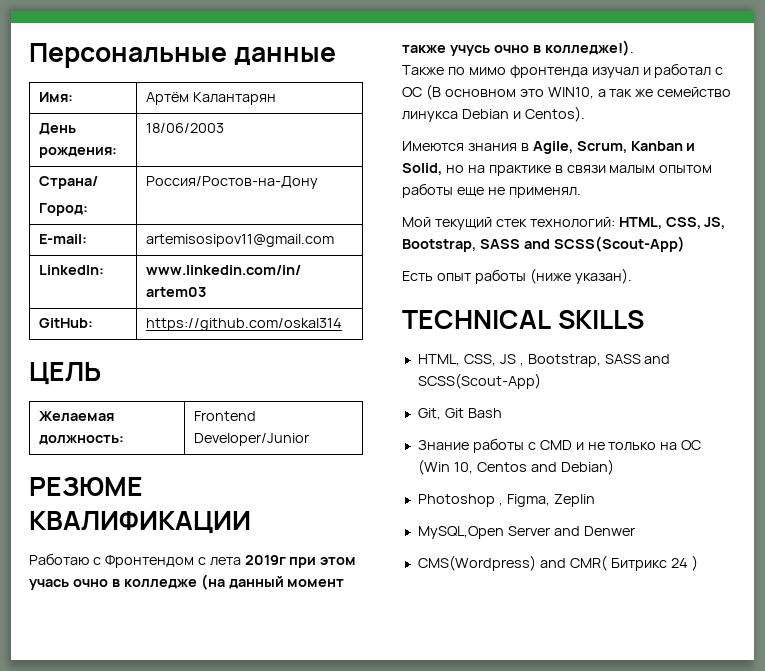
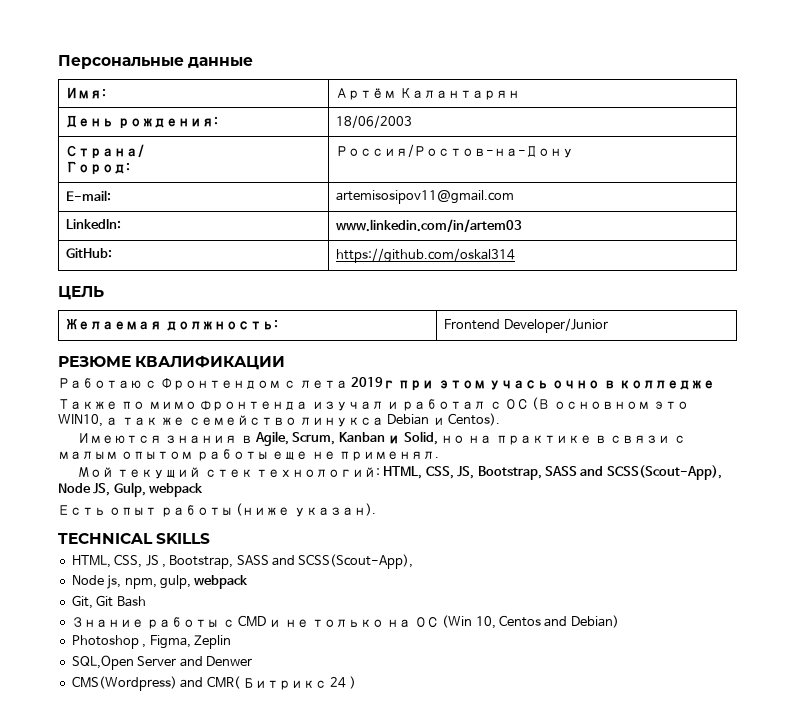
[200,574,345,590] [402,40,634,56] (на данный момент также учусь очно в колледже!). -> (716, 385) none
(606, 169) none -> [673,435,686,443] с
[553,236,685,252] SCSS(Scout-App) -> [606,465,722,480] [58,482,204,497] SCSS(Scout-App), Node JS, Gulp, webpack
[417,373,541,389] SCSS(Scout-App) -> [298,554,414,569] [71,575,249,589] SCSS(Scout-App), // Node js, npm, gulp, webpack
[417,526,504,539] MySQL,Open -> [71,655,134,670] SQL,Open

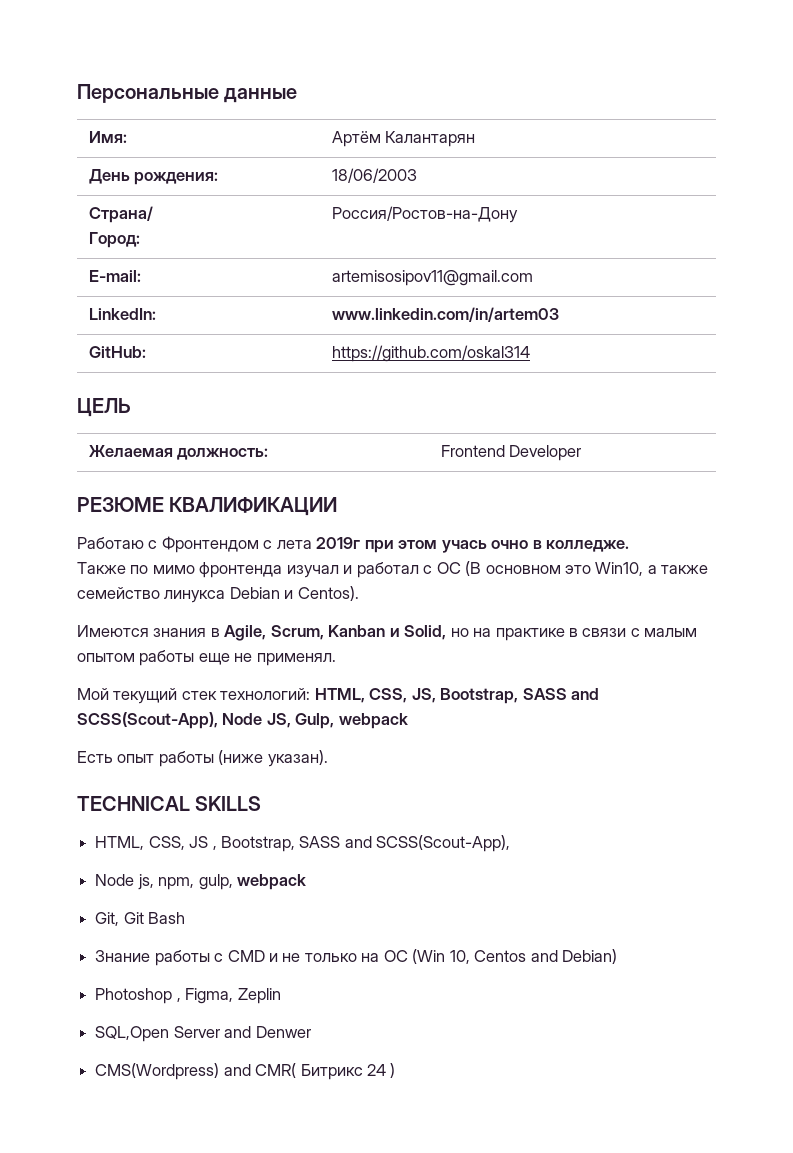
[503,318,608,333] Developer/Junior -> [509,445,582,461] Developer
[619,380,716,390] колледже -> [546,540,630,552] колледже.
[58,414,186,427] WIN10, а так же -> [595,562,709,576] Win10, а также

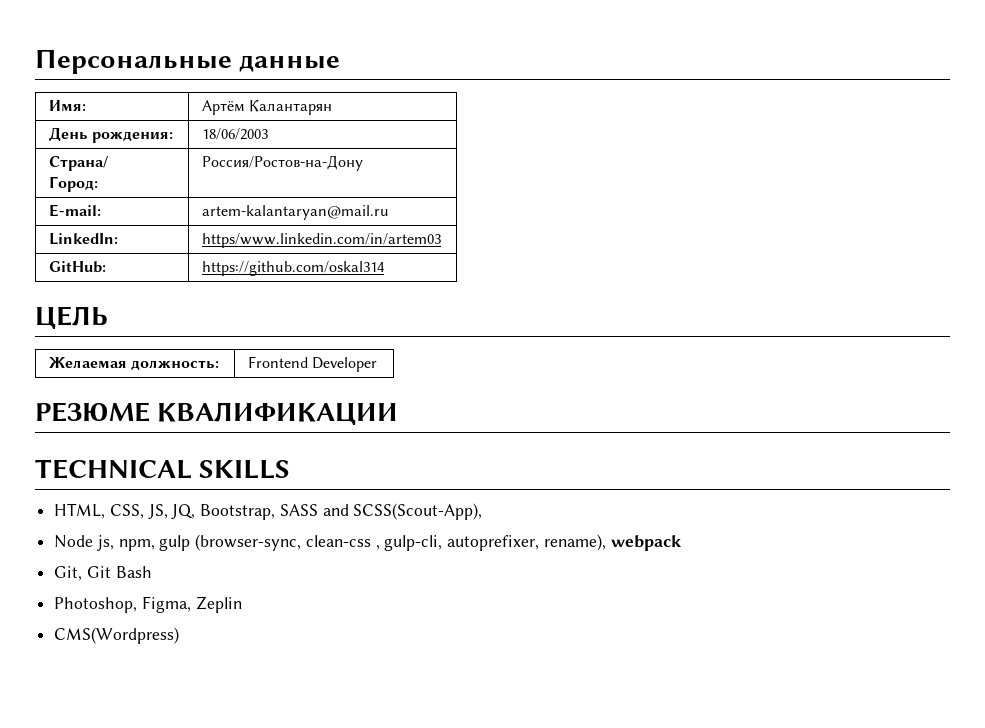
[331,270,533,286] artemisosipov11@gmail.com -> [201,205,389,220] artem-kalantaryan@mail.ru
[331,307,559,322] www.linkedin.com/in/artem03 -> [201,233,441,248] https/www.linkedin.com/in/artem03
[77,536,630,553] [77,561,709,578] [77,586,359,603] [77,625,698,641] [77,650,336,666] [77,688,600,704] [77,712,408,729] [77,750,328,767] // Работаю с Фронтендом с лета 2019г при этом учась очно в колледже. // Также по мимо фронтенда изучал и работал с ОС (В основном это Win10, а также семейство линукса Debian и Centos). // Имеются знания в Agile, Scrum, Kanban и Solid, но на практике в связи с малым опытом работы еще не применял. // Мой текущий стек технологий: HTML, CSS, JS, Bootstrap, SASS and SCSS(Scout-App), Node JS, Gulp, webpack // Есть опыт работы (ниже указан). -> (399, 413) none
[189,836,217,850] JS , -> [147,504,196,519] JS, JQ,
[198,874,306,890] [95,912,186,926] [95,949,618,966] [95,988,281,1004] [95,1026,311,1042] [95,1063,396,1080] gulp, webpack // Git, Git Bash // Знание работы с CMD и не только на ОС (Win 10, Centos and Debian) // Photoshop , Figma, Zeplin // SQL,Open Server and Denwer // CMS(Wordpress) and CMR( Битрикс 24 ) -> [159,534,682,551] [54,566,152,581] [54,596,242,613] [54,627,180,644] gulp (browser-sync, clean-css , gulp-cli, autoprefixer, rename), webpack // Git, Git Bash // Photoshop, Figma, Zeplin // CMS(Wordpress)

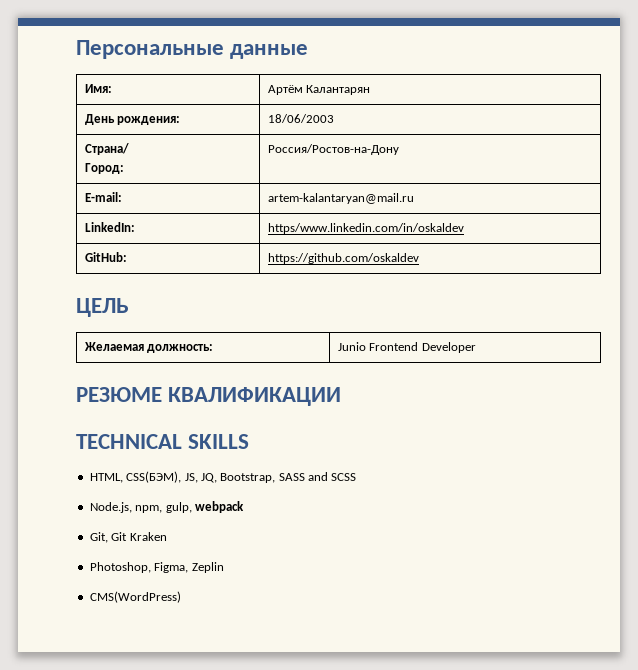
[201,233,441,248] https/www.linkedin.com/in/artem03 -> [268,223,465,234] https/www.linkedin.com/in/oskaldev
[201,261,385,276] https://github.com/oskal314 -> [268,253,420,264] https://github.com/oskaldev
(219, 365) none -> [338,342,367,351] Junio
[109,504,144,519] CSS, -> [126,471,182,483] CSS(БЭМ),
[353,503,483,520] [54,534,606,551] SCSS(Scout-App), // Node js, npm, gulp (browser-sync, clean-css , gulp-cli, autoprefixer, rename), -> [331,473,357,481] [89,502,192,513] SCSS // Node.js, npm, gulp,
[115,566,152,578] Bash -> [129,532,167,541] Kraken
[54,627,180,644] CMS(Wordpress) -> [89,591,181,603] CMS(WordPress)

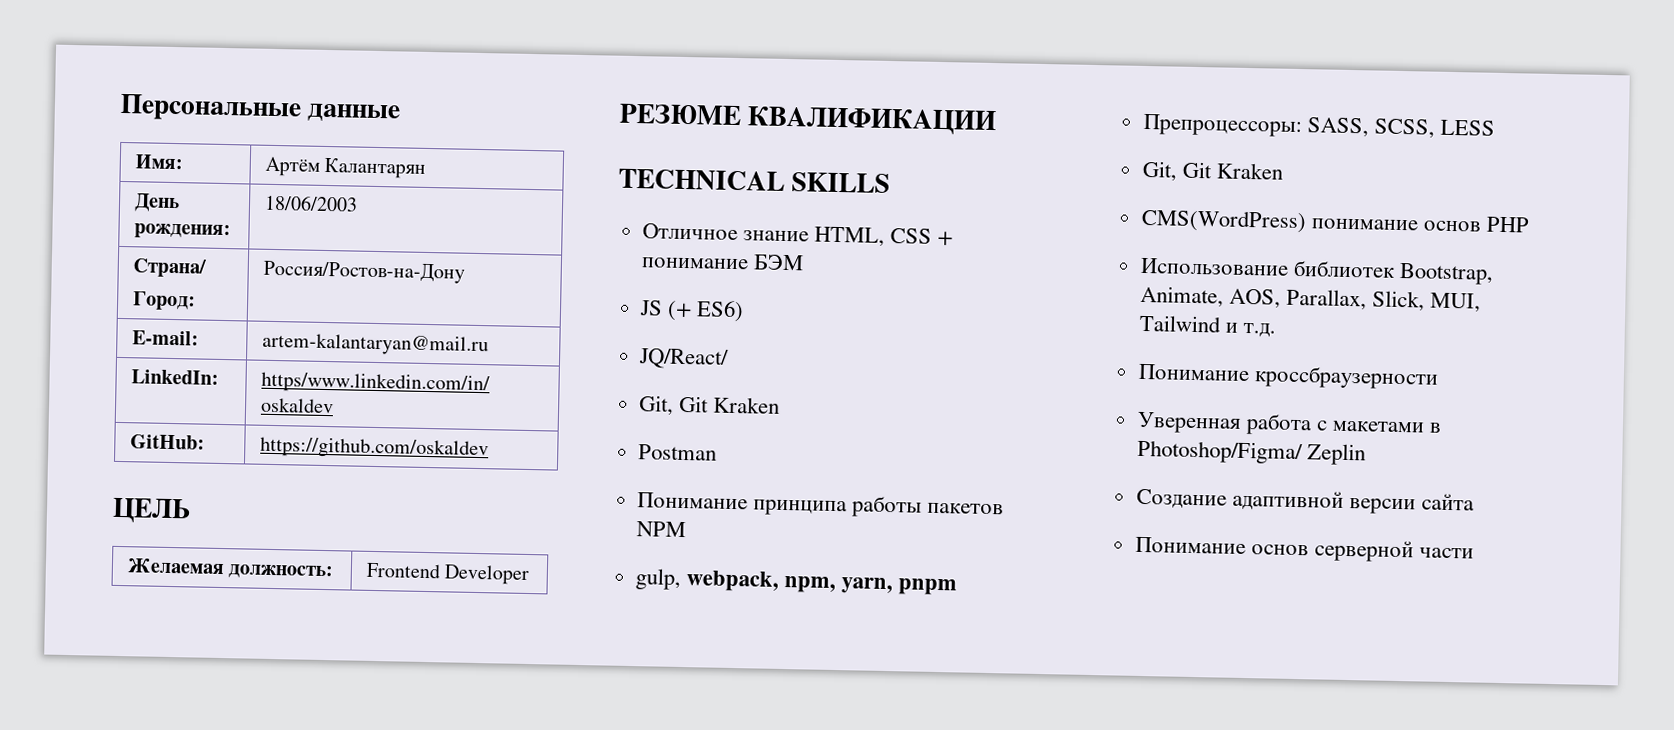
[338,342,367,351] Junio -> (333, 572) none
[89,471,357,483] [89,501,244,513] [89,532,167,543] [89,562,224,573] [89,591,181,603] HTML, CSS(БЭМ), JS, JQ, Bootstrap, SASS and SCSS // Node.js, npm, gulp, webpack // Git, Git Kraken // Photoshop, Figma, Zeplin // CMS(WordPress) -> [641,223,954,247] [640,254,804,271] [638,300,744,323] [637,348,729,370] [637,395,780,416] [637,444,717,461] [636,492,1004,518] [635,521,686,538] [634,568,958,596] [1142,113,1495,139] [1141,160,1284,182] [1140,208,1530,234] [1139,257,1494,285] [1139,285,1482,313] [1138,314,1276,338] [1137,363,1439,390] [1136,411,1442,436] [1136,439,1366,466] [1135,488,1475,515] [1134,536,1474,563] Отличное знание HTML, CSS + понимание БЭМ // JS (+ ES6) // JQ/React/ // Git, Git Kraken // Postman // Понимание принципа работы пакетов NPM // gulp, webpack, npm, yarn, pnpm // Препроцессоры: SASS, SCSS, LESS // Git, Git Kraken // CMS(WordPress) понимание основ PHP // Использование библиотек Bootstrap, Animate, AOS, Parallax, Slick, MUI, Tailwind и т.д. // Понимание кроссбраузерности // Уверенная работа с макетами в Photoshop/Figma/ Zeplin // Создание адаптивной версии сайта // Понимание основ серверной части

